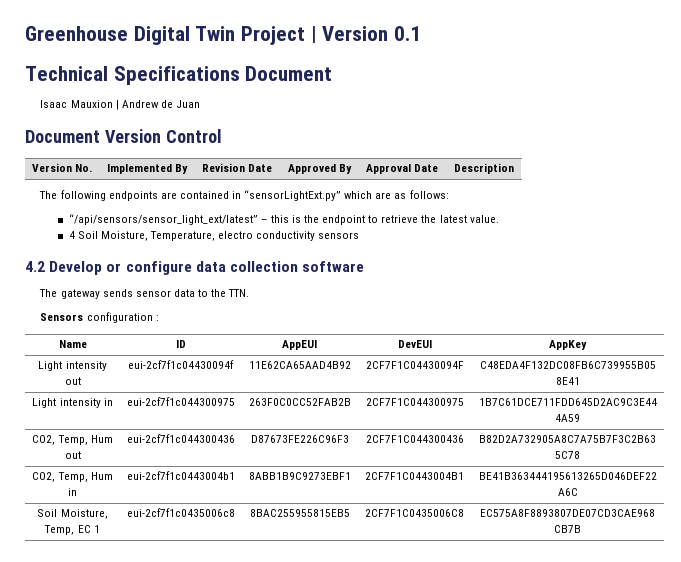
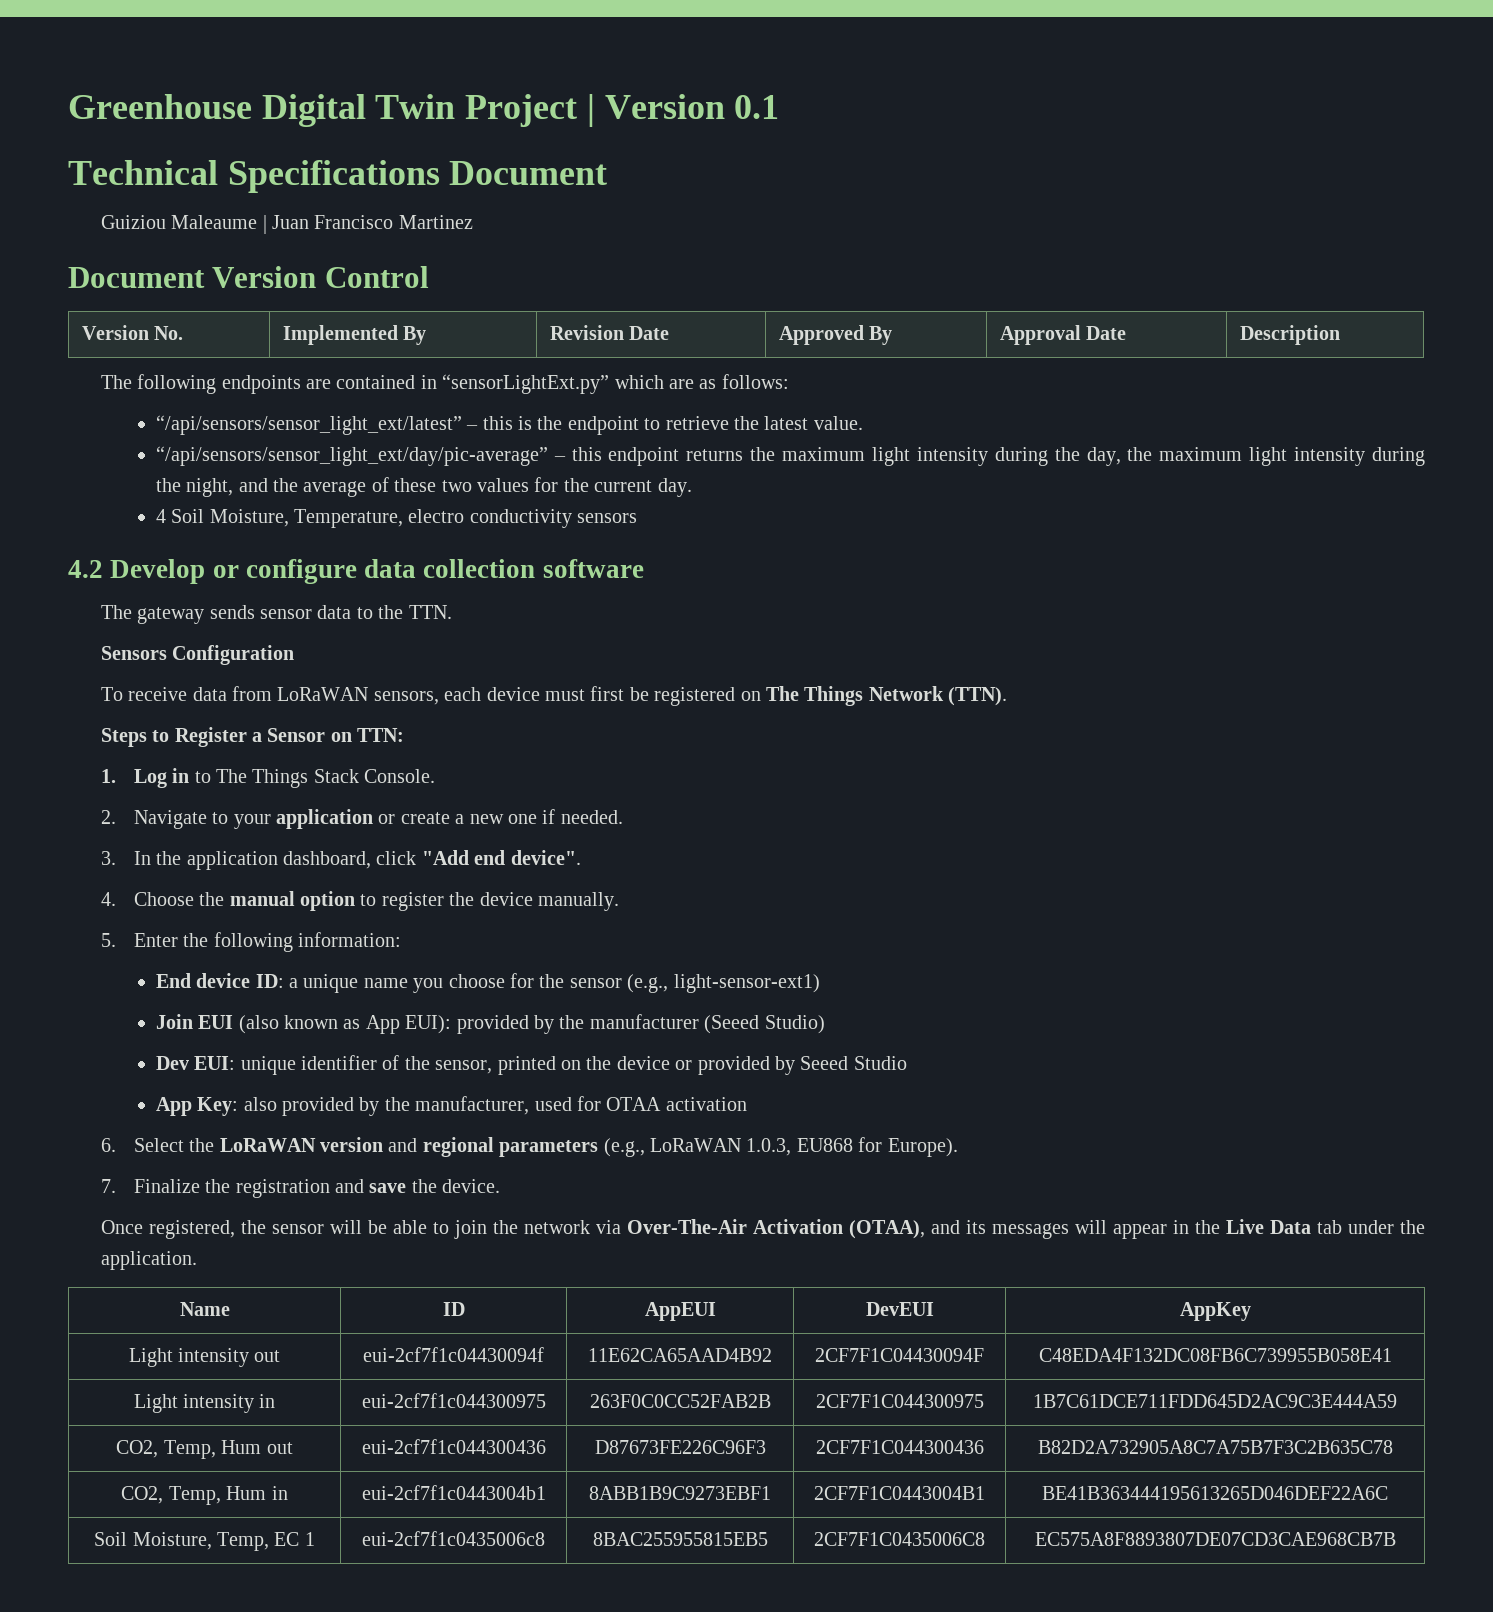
[40,100,173,110] Isaac Mauxion | Andrew de -> [100,215,267,234] Guiziou Maleaume |
(200, 104) none -> [314,215,473,229] Francisco Martinez
(499, 219) none -> [155,446,1425,466] [155,477,692,497] // “/api/sensors/sensor_light_ext/day/pic-average” – this endpoint returns the maximum light intensity during the day, the maximum light intensity during the night, and the average of these two values for the current day.
[86,312,159,323] configuration : -> [172,645,295,665] [100,686,1008,706] [100,727,405,747] [100,768,436,788] [100,809,623,829] [100,850,581,870] [100,891,619,911] [100,932,401,952] [155,973,820,993] [155,1014,825,1034] [155,1055,907,1075] [155,1096,747,1116] [100,1137,958,1157] [100,1179,501,1198] [100,1219,1425,1239] [100,1251,197,1270] Configuration // To receive data from LoRaWAN sensors, each device must first be registered on The Things Network (TTN). // Steps to Register a Sensor on TTN: // 1. Log in to The Things Stack Console. // 2. Navigate to your application or create a new one if needed. // 3. In the application dashboard, click "Add end device". // 4. Choose the manual option to register the device manually. // 5. Enter the following information: // End device ID: a unique name you choose for the sensor (e.g., light-sensor-ext1) // Join EUI (also known as App EUI): provided by the manufacturer (Seeed Studio) // Dev EUI: unique identifier of the sensor, printed on the device or provided by Seeed Studio // App Key: also provided by the manufacturer, used for OTAA activation // 6. Select the LoRaWAN version and regional parameters (e.g., LoRaWAN 1.0.3, EU868 for Europe). // 7. Finalize the registration and save the device. // Once registered, the sensor will be able to join the network via Over-The-Air Activation (OTAA), and its messages will appear in the Live Data tab under the application.

